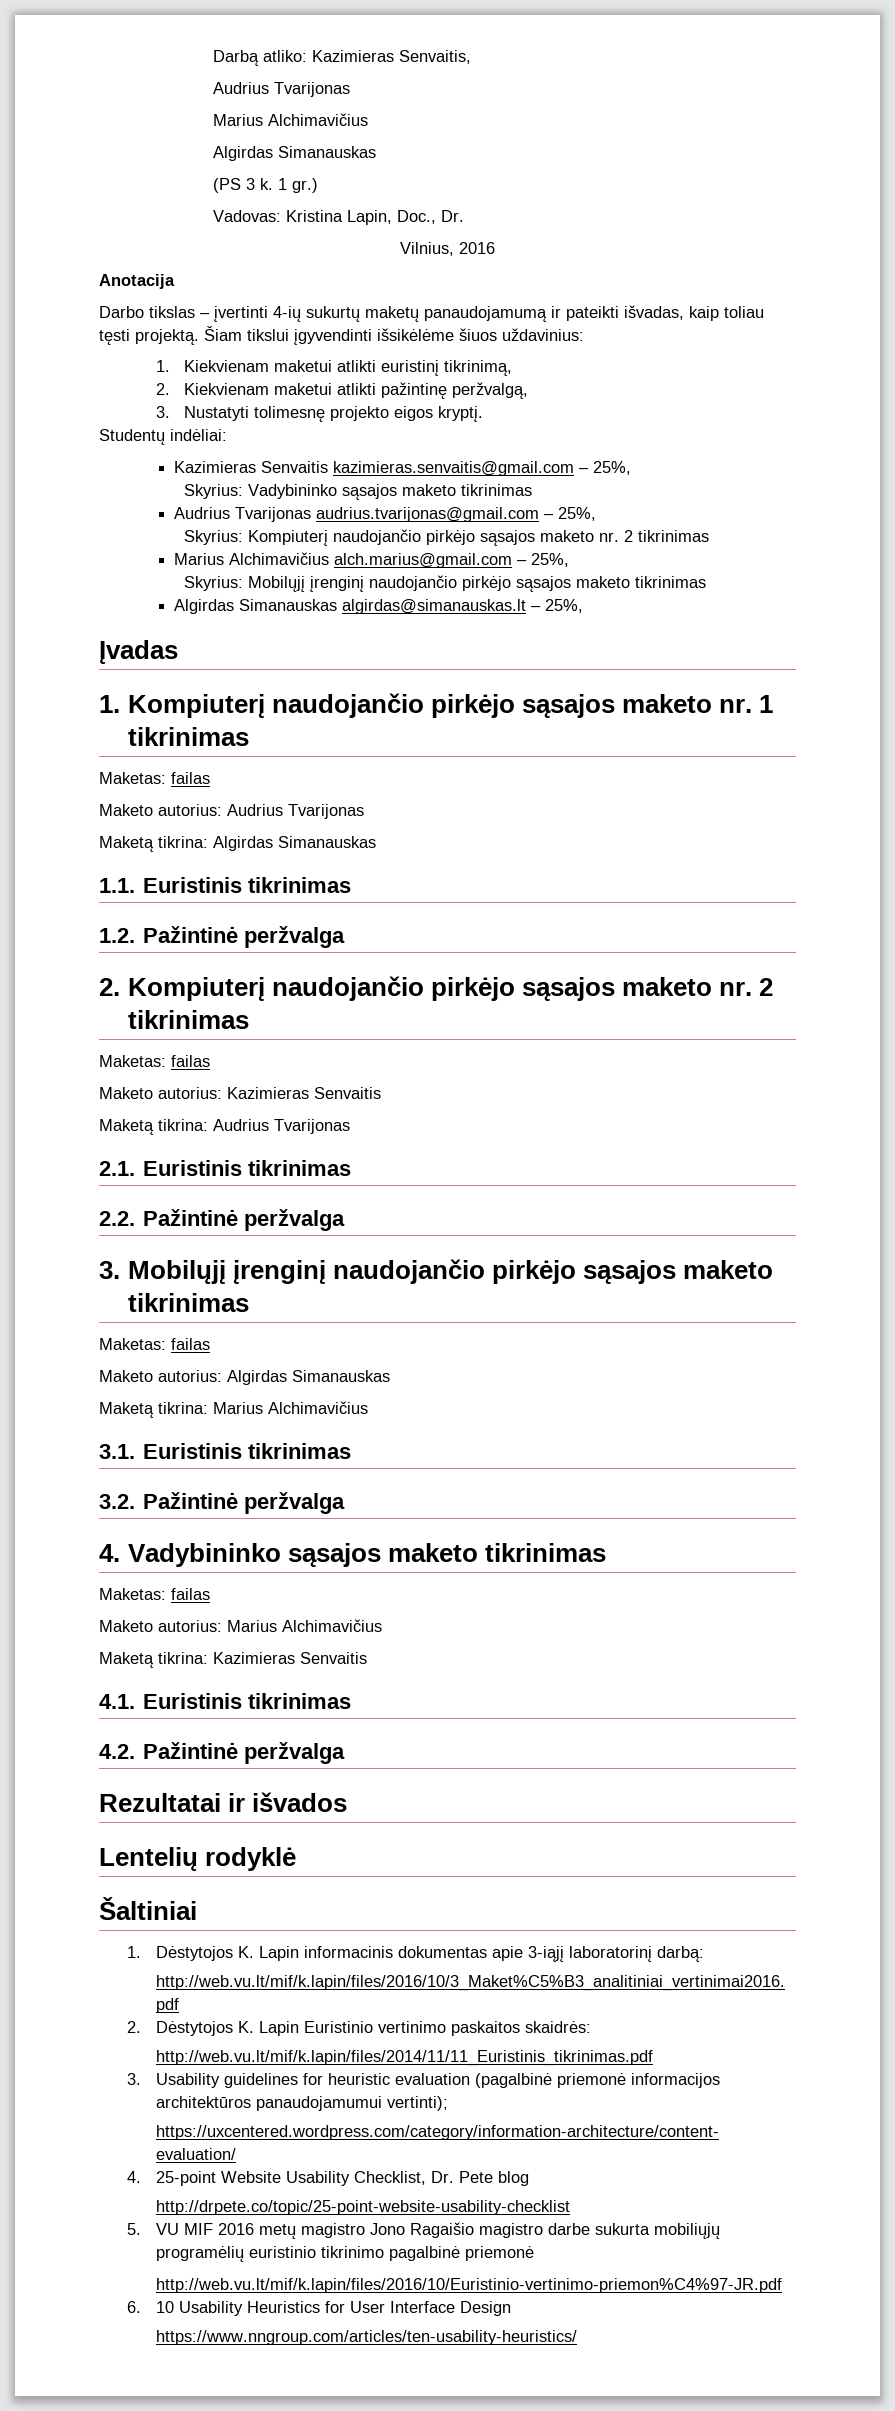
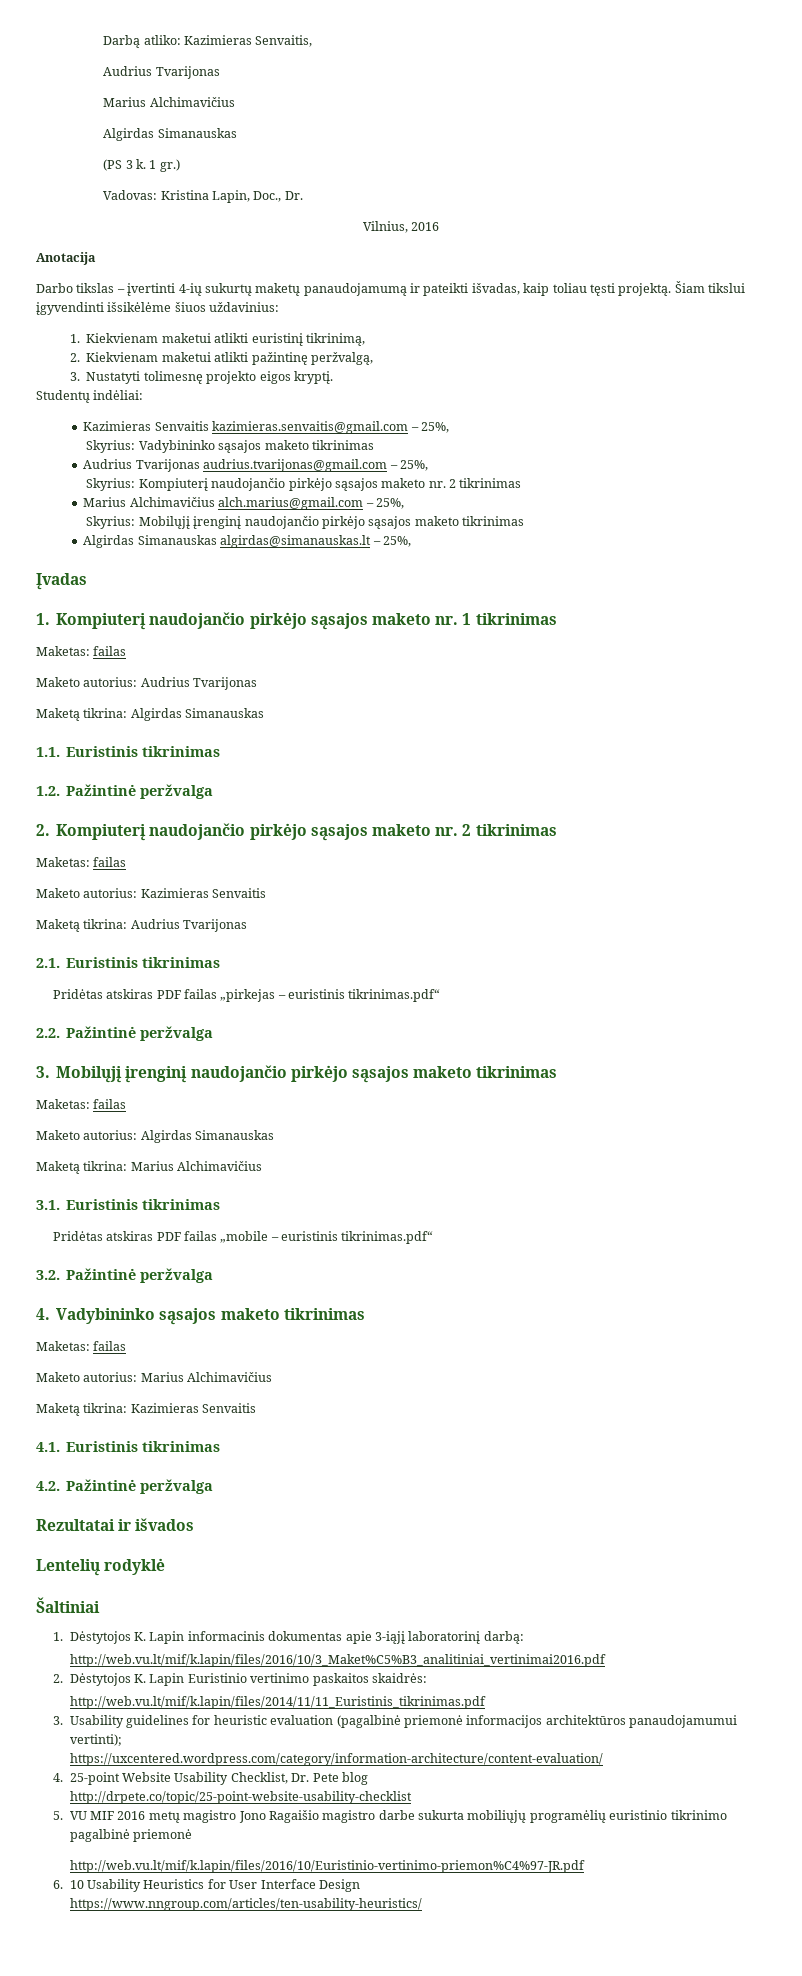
(352, 1168) none -> [52,989,441,1002] // Pridėtas atskiras PDF failas „pirkejas – euristinis tikrinimas.pdf“
(352, 1451) none -> [52,1231,434,1244] // Pridėtas atskiras PDF failas „mobile – euristinis tikrinimas.pdf“

